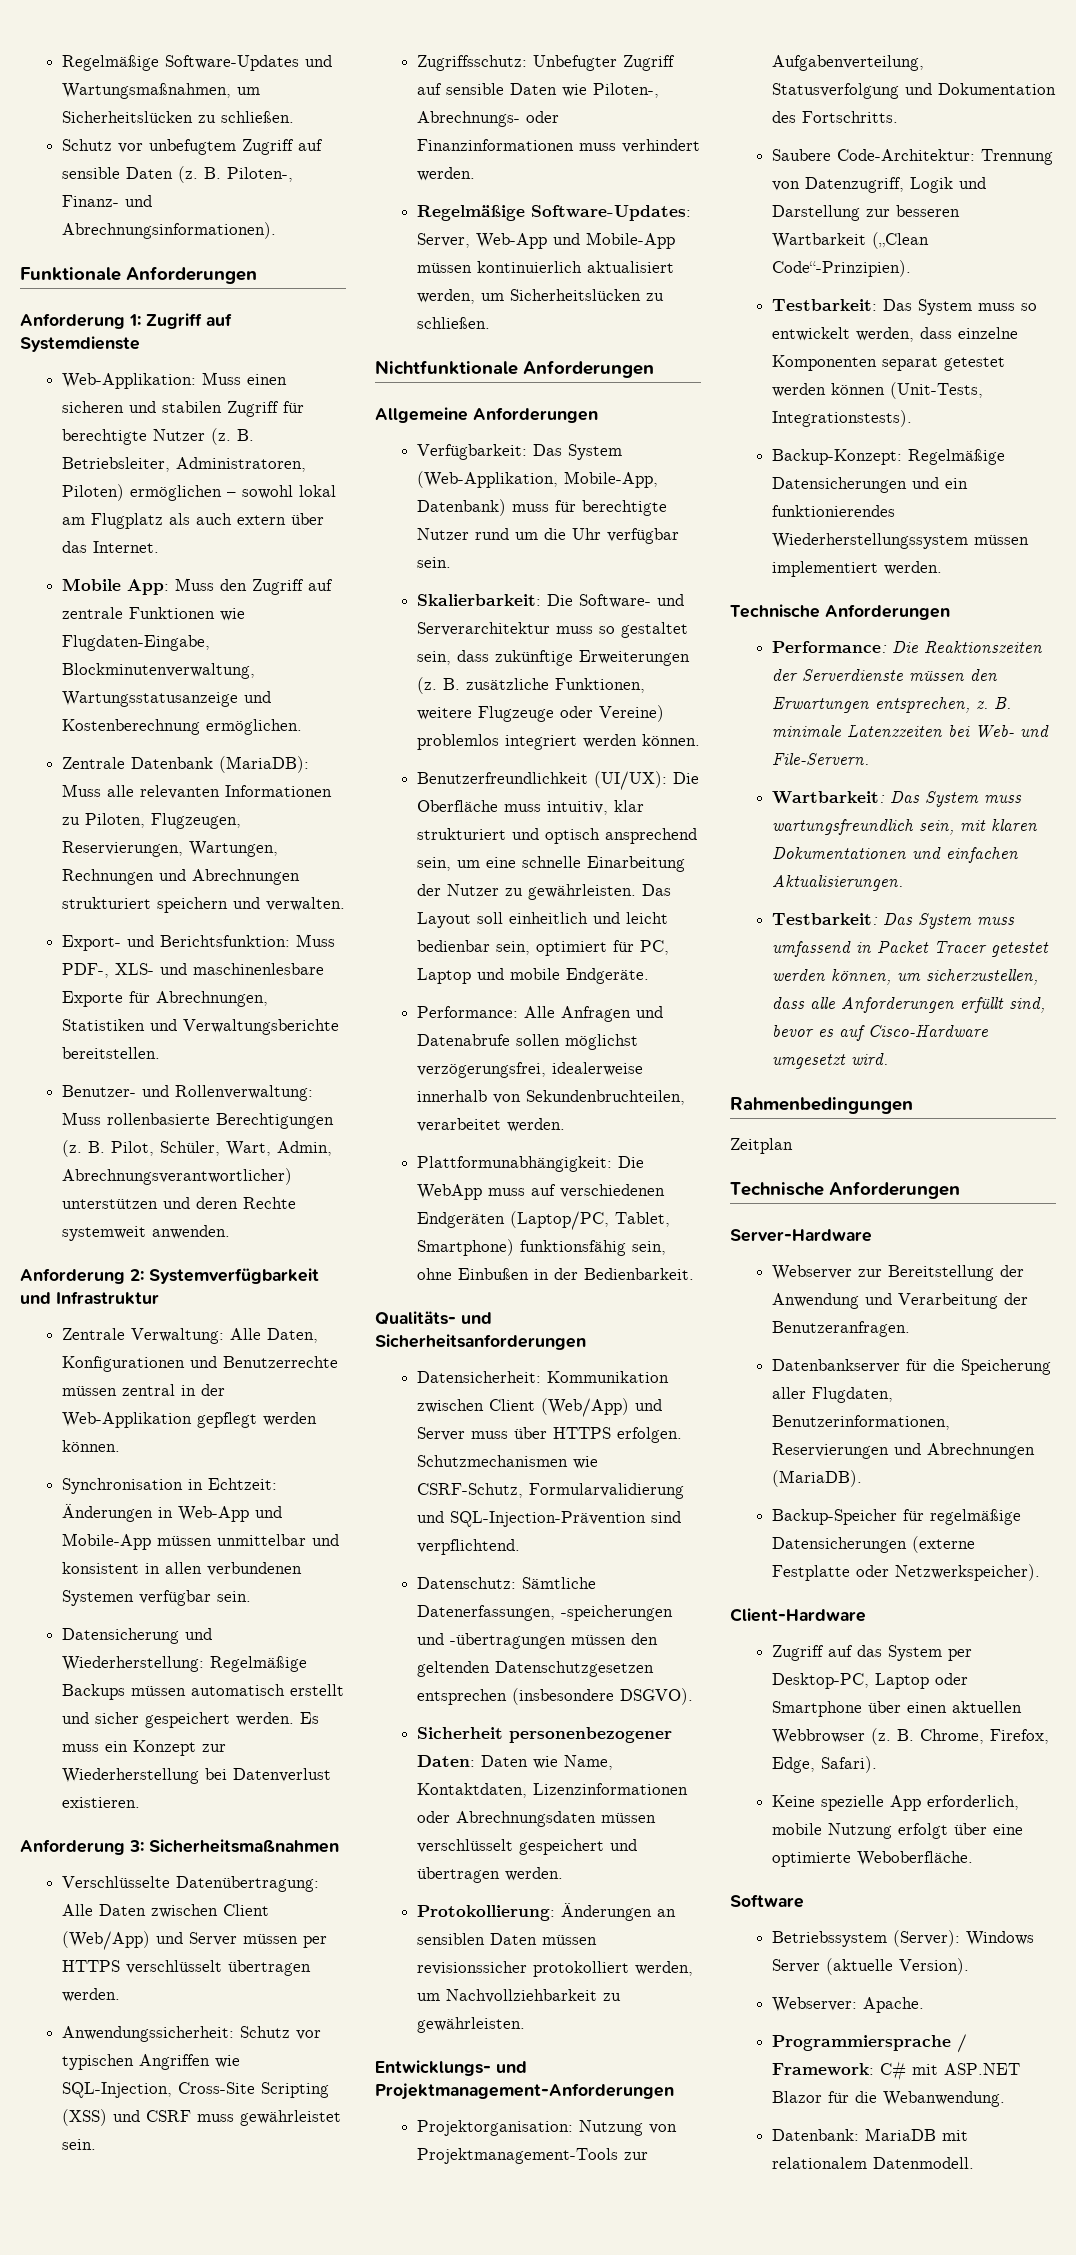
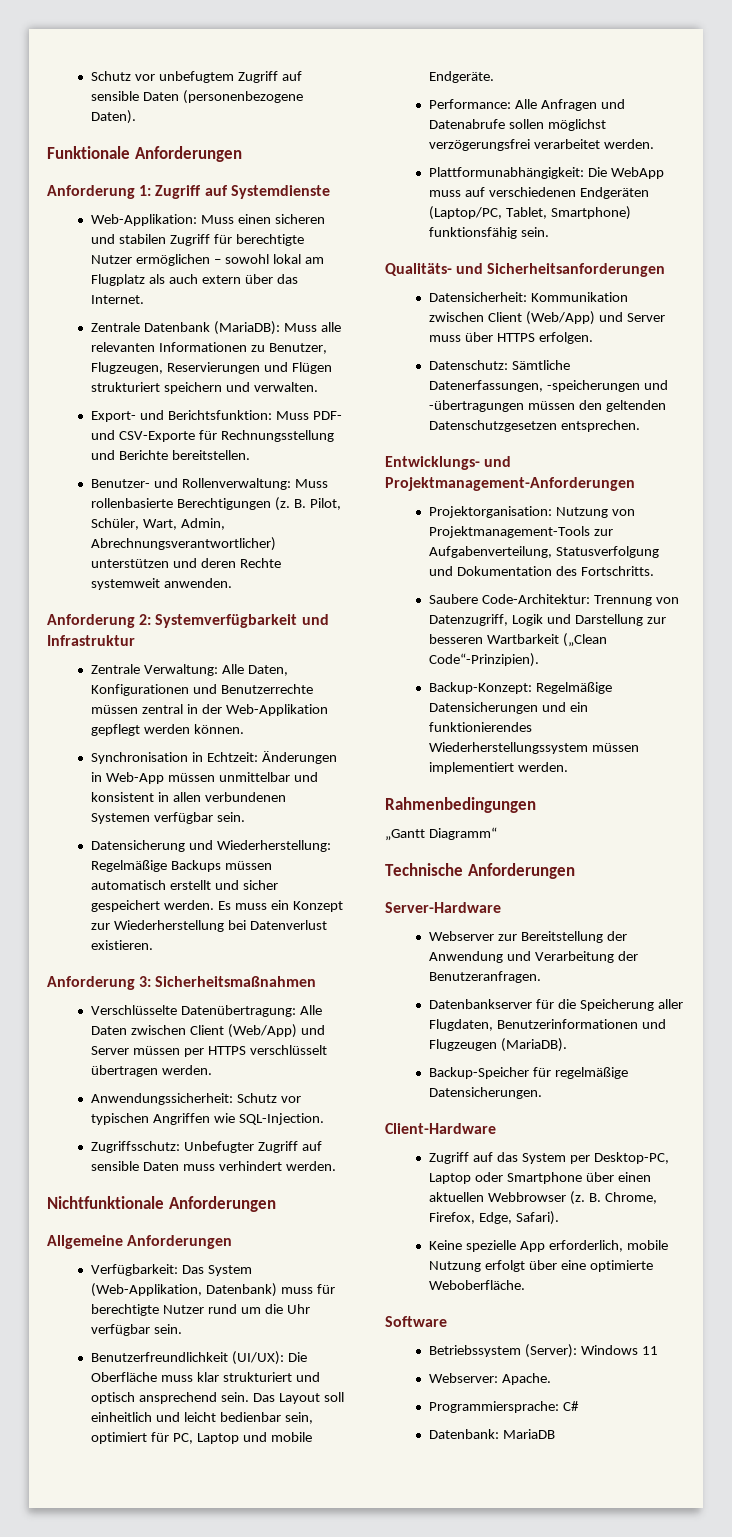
[61,55,332,71] [61,83,260,99] [61,111,294,123] Regelmäßige Software-Updates und Wartungsmaßnahmen, um Sicherheitslücken zu schließen. // -> (91, 76) none
[177,166,293,183] [61,195,152,207] [61,222,276,239] (z. B. Piloten-, Finanz- und Abrechnungsinformationen). -> [182,90,303,104] [91,110,137,124] (personenbezogene Daten).
[210,428,254,445] [61,457,306,472] [61,484,124,501] (z. B. Betriebsleiter, Administratoren, Piloten) -> (133, 259) none
[61,578,333,595] [61,607,245,621] [61,635,210,651] [61,663,255,679] [61,691,271,707] [61,719,302,735] // Mobile App: Muss den Zugriff auf zentrale Funktionen wie Flugdaten-Eingabe, Blockminutenverwaltung, Wartungsstatusanzeige und Kostenberechnung ermöglichen. -> (145, 299) none
[84,813,241,829] [61,841,278,857] [61,869,300,885] Piloten, Flugzeugen, Reservierungen, Wartungen, Rechnungen und Abrechnungen -> [268,343,327,354] [91,362,332,374] Benutzer, Flugzeugen, Reservierungen und Flügen
[61,963,324,978] [61,991,268,1007] [61,1019,339,1035] PDF-, XLS- und maschinenlesbare Exporte für Abrechnungen, Statistiken und Verwaltungsberichte -> [312,411,342,420] [91,430,334,442] [91,450,168,460] PDF- und CSV-Exporte für Rechnungsstellung und Berichte
[254,1506,282,1518] [61,1533,151,1550] und Mobile-App -> (164, 778) none
[61,2082,329,2098] [61,2109,341,2126] [61,2139,96,2150] SQL-Injection, Cross-Site Scripting (XSS) und CSRF muss gewährleistet sein. -> [238,1113,324,1125] SQL-Injection.
[561,83,659,98] [416,111,559,127] [416,139,700,153] [416,167,475,181] [416,205,691,221] [416,232,675,249] [416,261,674,273] [416,289,664,304] [416,317,490,329] wie Piloten-, Abrechnungs- oder Finanzinformationen muss verhindert werden. // Regelmäßige Software-Updates: Server, Web-App und Mobile-App müssen kontinuierlich aktualisiert werden, um Sicherheitslücken zu schließen. -> [182,1161,336,1171] muss verhindert werden.
[563,471,658,488] Mobile-App, -> (203, 1290) none
[416,594,684,608] [416,622,688,638] [416,650,690,666] [416,677,645,694] [416,705,664,722] [416,734,700,750] // Skalierbarkeit: Die Software- und Serverarchitektur muss so gestaltet sein, dass zukünftige Erweiterungen (z. B. zusätzliche Funktionen, weitere Flugzeuge oder Vereine) problemlos integriert werden können. -> (182, 1329) none
[546,801,608,815] intuitiv, -> (193, 1378) none
[416,856,685,872] [416,884,636,900] sein, um eine schnelle Einarbeitung der Nutzer zu gewährleisten. -> [220,1392,249,1402] sein.
[416,1062,643,1078] [416,1090,685,1105] verzögerungsfrei, idealerweise innerhalb von Sekundenbruchteilen, -> [429,139,531,151] verzögerungsfrei
[631,1241,666,1255] [416,1268,694,1280] sein, ohne Einbußen in der Bedienbarkeit. -> [520,227,549,237] sein.
[416,1455,598,1469] [416,1483,684,1499] [416,1511,681,1527] [416,1539,520,1555] Schutzmechanismen wie CSRF-Schutz, Formularvalidierung und SQL-Injection-Prävention sind verpflichtend. -> (593, 338) none
[416,1688,693,1705] [416,1727,672,1743] [416,1755,613,1770] [416,1783,688,1798] [416,1811,656,1827] [416,1839,637,1855] [416,1867,563,1883] [416,1903,676,1921] [416,1933,597,1945] [416,1961,693,1977] [416,1989,621,2003] [416,2017,525,2033] entsprechen (insbesondere DSGVO). // Sicherheit personenbezogener Daten: Daten wie Name, Kontaktdaten, Lizenzinformationen oder Abrechnungsdaten müssen verschlüsselt gespeichert und übertragen werden. // Protokollierung: Änderungen an sensiblen Daten müssen revisionssicher protokolliert werden, um Nachvollziehbarkeit zu gewährleisten. -> [560,420,640,432] entsprechen.
[771,299,1037,315] [771,327,1018,342] [771,355,1005,371] [771,382,983,399] [771,410,912,427] // Testbarkeit: Das System muss so entwickelt werden, dass einzelne Komponenten separat getestet werden können (Unit-Tests, Integrationstests). -> (540, 660) none
[730,604,950,620] [771,641,1042,653] [771,669,997,681] [771,697,1011,713] [771,725,1049,738] [771,753,869,765] [771,791,1022,807] [771,819,1037,835] [771,847,1018,863] [771,875,903,891] [771,913,1015,929] [771,941,1049,957] [771,969,1038,985] [771,997,1045,1013] [771,1025,988,1041] [771,1053,888,1069] // Technische Anforderungen // Performance: Die Reaktionszeiten der Serverdienste müssen den Erwartungen entsprechen, z. B. minimale Latenzzeiten bei Web- und File-Servern. // Wartbarkeit: Das System muss wartungsfreundlich sein, mit klaren Dokumentationen und einfachen Aktualisierungen. // Testbarkeit: Das System muss umfassend in Packet Tracer getestet werden können, um sicherzustellen, dass alle Anforderungen erfüllt sind, bevor es auf Cisco-Hardware umgesetzt wird. -> (568, 767) none
[730,1138,793,1154] Zeitplan -> [385,827,497,841] „Gantt Diagramm“
[771,1415,950,1430] [771,1443,1035,1459] Benutzerinformationen, Reservierungen und Abrechnungen -> [496,1019,666,1029] [429,1039,498,1051] Benutzerinformationen und Flugzeugen
[771,1536,975,1553] [771,1564,1040,1581] Datensicherungen (externe Festplatte oder Netzwerkspeicher). -> [429,1087,543,1099] Datensicherungen.
[771,1958,969,1975] Server (aktuelle Version). -> [641,1346,658,1355] 11
[771,2034,967,2053] [771,2061,1020,2081] [771,2091,1005,2107] Programmiersprache / Framework: C# mit ASP.NET Blazor für die Webanwendung. -> [429,1401,579,1413] Programmiersprache: C#
[941,2130,968,2141] [771,2157,974,2169] mit relationalem Datenmodell. -> (555, 1434) none

